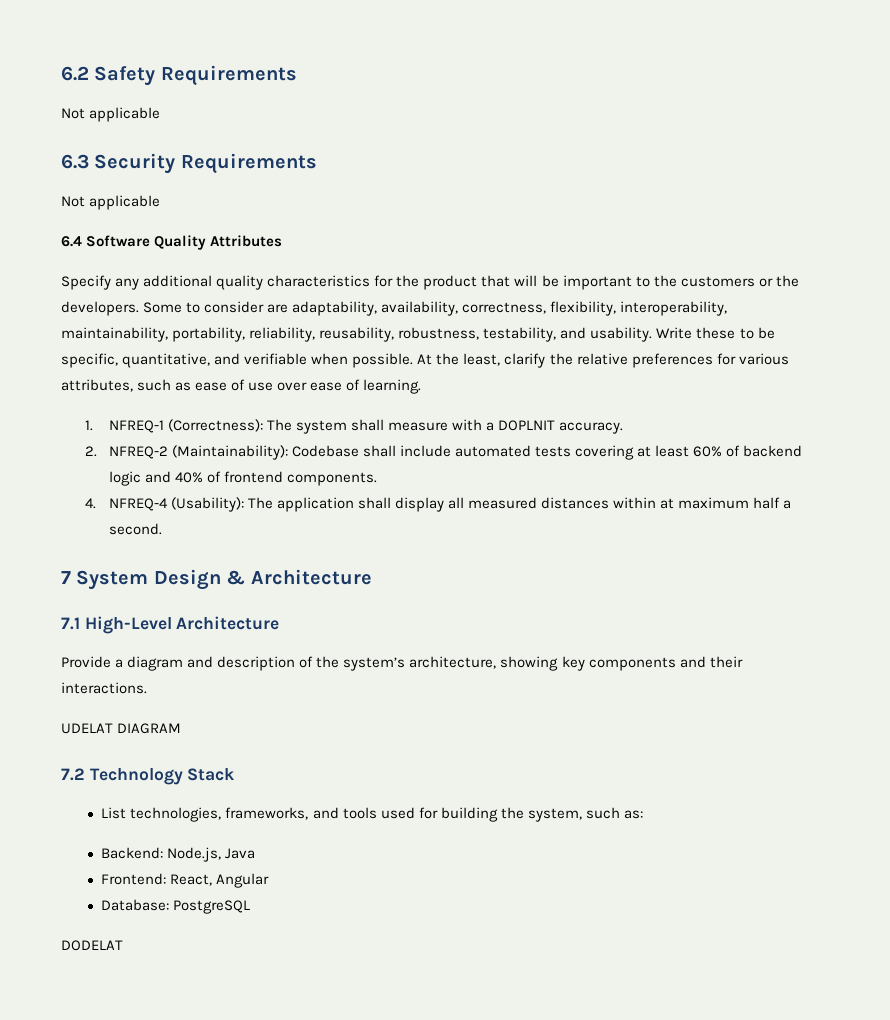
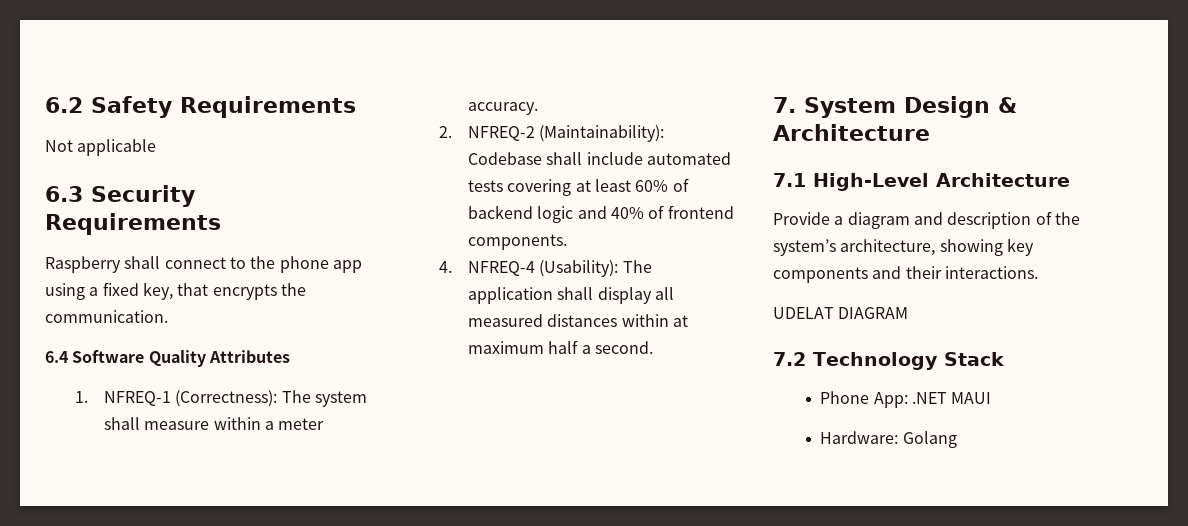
[61,195,161,210] [61,235,283,250] [61,275,799,290] [61,301,728,316] [61,327,775,342] [61,353,789,368] [61,379,422,394] Not applicable // 6.4 Software Quality Attributes // Specify any additional quality characteristics for the product that will be important to the customers or the developers. Some to consider are adaptability, availability, correctness, flexibility, interoperability, maintainability, portability, reliability, reusability, robustness, testability, and usability. Write these to be specific, quantitative, and verifiable when possible. At the least, clarify the relative preferences for various attributes, such as ease of use over ease of learning. -> [45,256,362,273] [45,282,306,300] [45,310,168,323] [45,350,290,367] Raspberry shall connect to the phone app using a fixed key, that encrypts the communication. // 6.4 Software Quality Attributes
[452,419,556,431] with a DOPLNIT -> [213,417,325,430] within a meter
[61,571,71,584] 7 -> [773,97,796,113] 7.
[101,807,643,822] [101,847,256,862] [101,873,270,888] [101,899,251,914] [61,940,123,951] List technologies, frameworks, and tools used for building the system, such as: // Backend: Node.js, Java // Frontend: React, Angular // Database: PostgreSQL // DODELAT -> [820,391,992,408] [820,431,957,448] Phone App: .NET MAUI // Hardware: Golang

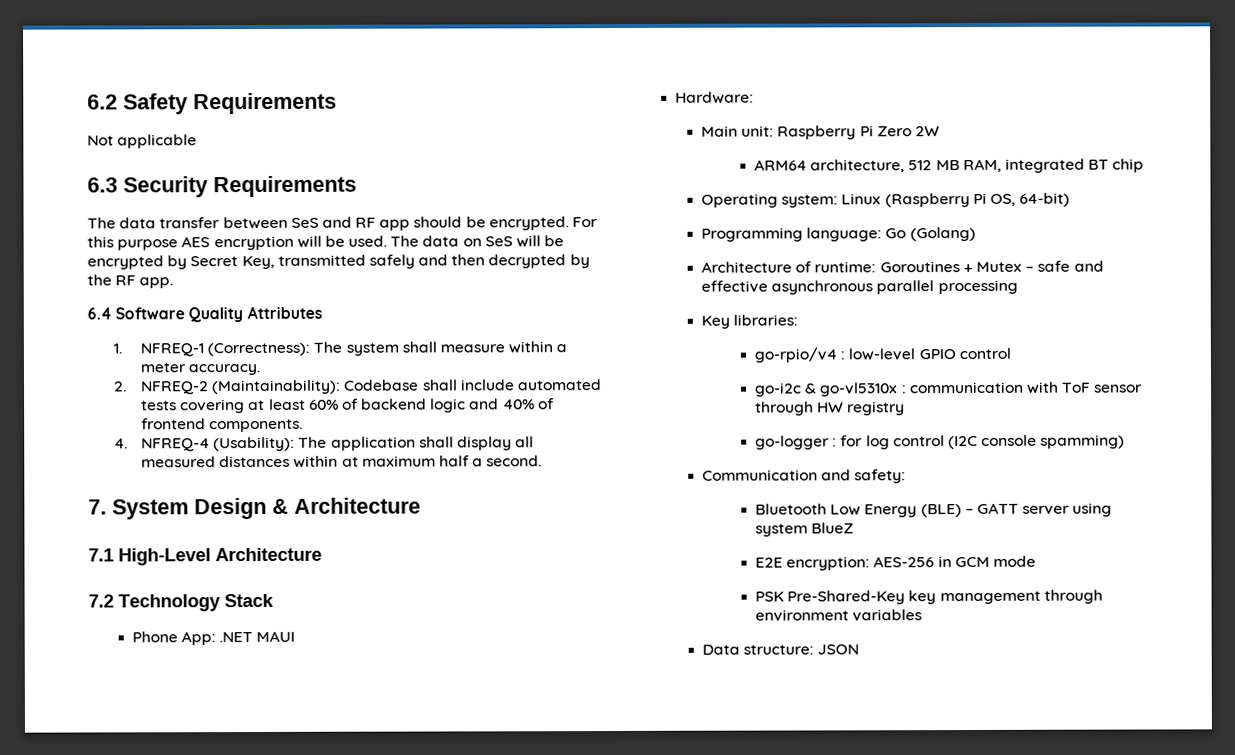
[45,256,362,273] [45,282,306,300] [45,310,168,323] Raspberry shall connect to the phone app using a fixed key, that encrypts the communication. -> [87,216,599,231] [87,235,565,251] [87,254,590,270] [87,274,174,289] The data transfer between SeS and RF app should be encrypted. For this purpose AES encryption will be used. The data on SeS will be encrypted by Secret Key, transmitted safely and then decrypted by the RF app.
[773,211,1080,229] [773,238,1034,256] [773,266,1038,283] [773,307,909,319] // Provide a diagram and description of the system’s architecture, showing key components and their interactions. // UDELAT DIAGRAM -> (322, 554) none
[902,431,957,448] Golang -> [701,125,940,140] [753,158,1145,173] [701,192,1071,208] [701,226,976,242] [701,260,1104,273] [701,279,1018,295] [701,314,799,329] [753,347,1011,363] [754,381,1144,397] [754,401,906,416] [754,434,1126,450] [702,469,907,484] [754,502,1113,518] [754,522,855,537] [754,555,1036,571] [754,589,1103,605] [754,609,923,622] [702,644,860,655] // Main unit: Raspberry Pi Zero 2W // ARM64 architecture, 512 MB RAM, integrated BT chip // Operating system: Linux (Raspberry Pi OS, 64-bit) // Programming language: Go (Golang) // Architecture of runtime: Goroutines + Mutex – safe and effective asynchronous parallel processing // Key libraries: // go-rpio/v4 : low-level GPIO control // go-i2c & go-vl5310x : communication with ToF sensor through HW registry // go-logger : for log control (I2C console spamming) // Communication and safety: // Bluetooth Low Energy (BLE) – GATT server using system BlueZ // E2E encryption: AES-256 in GCM mode // PSK Pre-Shared-Key key management through environment variables // Data structure: JSON

